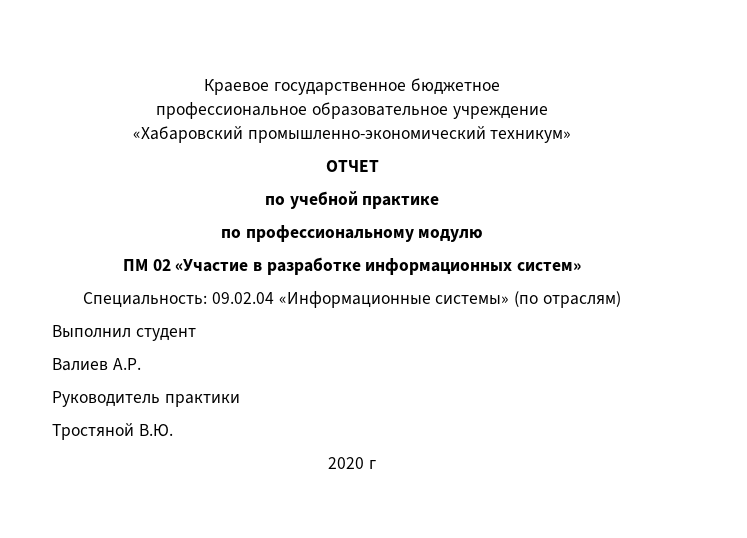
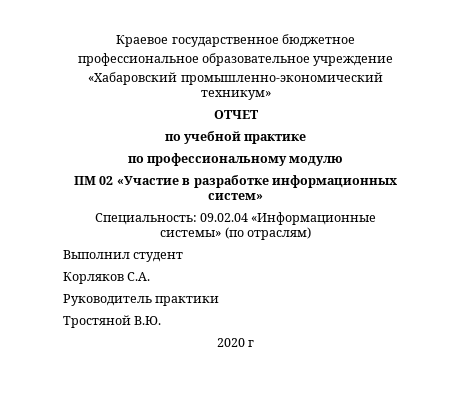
[52,358,141,371] Валиев А.Р. -> [63,272,151,284] Корляков С.А.

